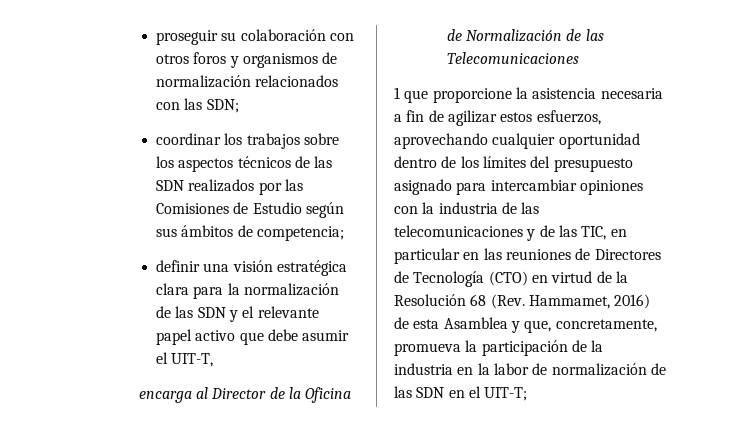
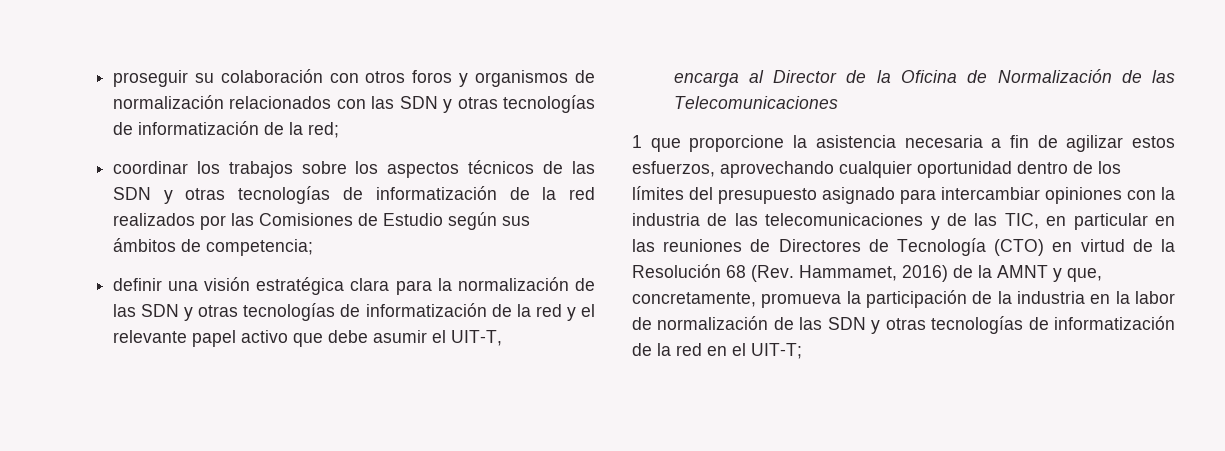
[206,99,239,113] SDN; -> [399,95,595,113] [112,121,339,138] SDN y otras tecnologías de informatización de la red;
(185, 185) none -> [163,186,595,204] y otras tecnologías de informatización de la red
(239, 316) none -> [198,303,576,321] otras tecnologías de informatización de la red y
[413,317,508,329] esta Asamblea -> [978,265,1048,278] la AMNT
(445, 392) none -> [871,316,1175,334] [632,343,702,356] y otras tecnologías de informatización de la red

